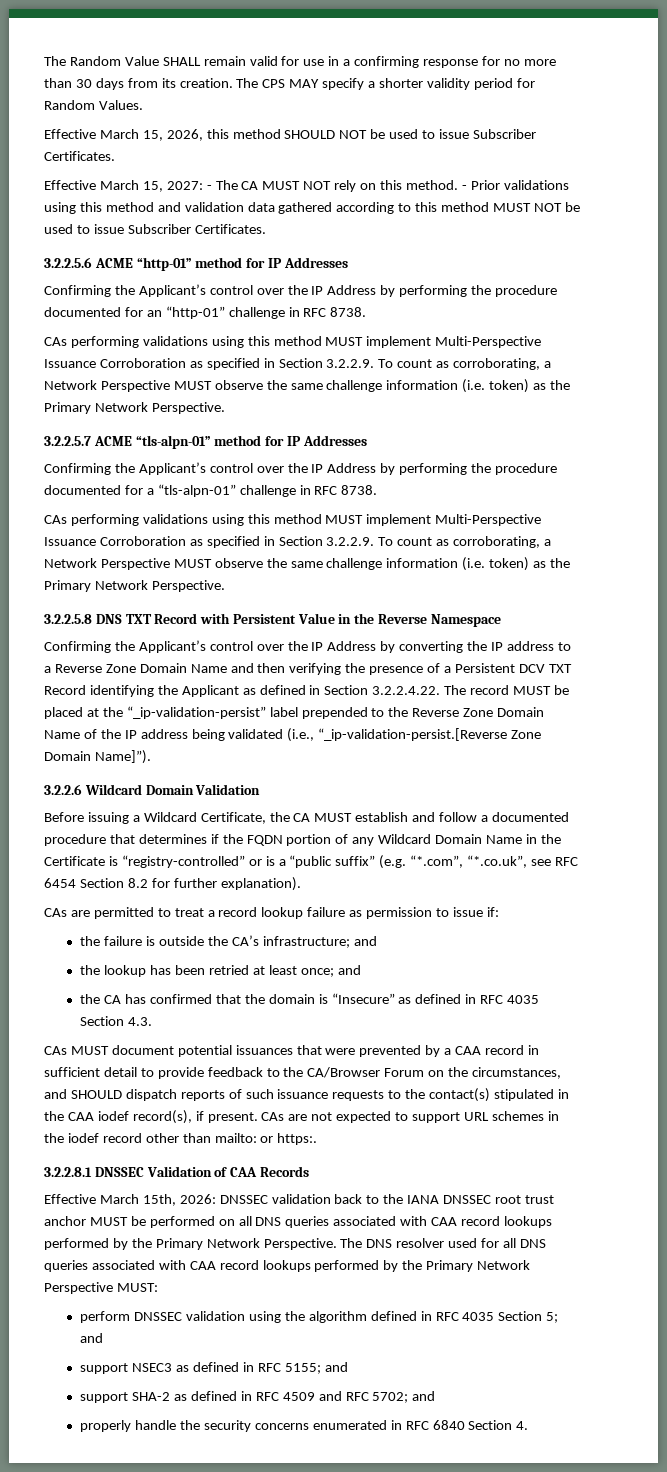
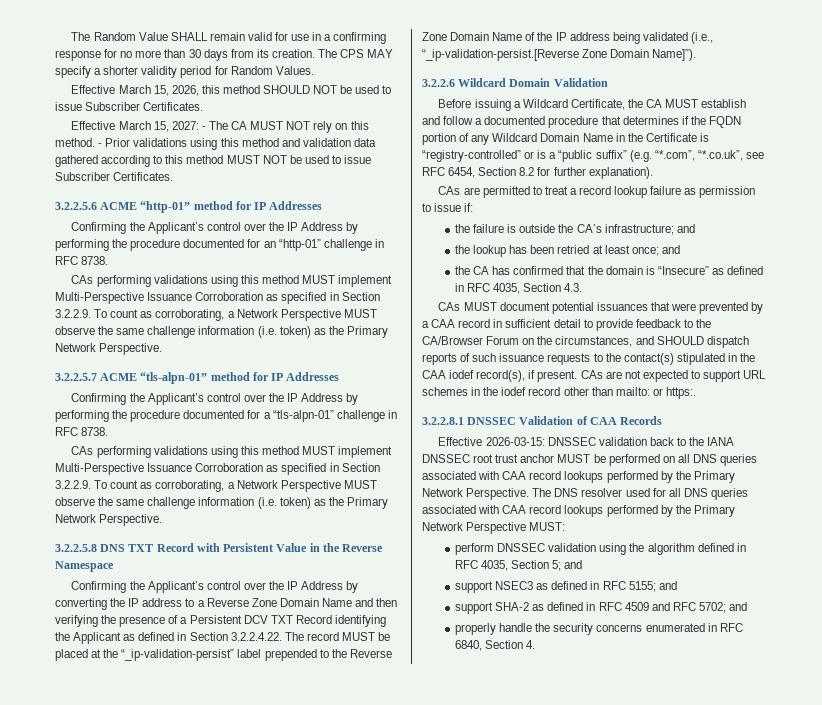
[44,878,76,888] 6454 -> [448,167,476,178] 6454,
[507,995,540,1004] 4035 -> [493,283,521,294] 4035,
[99,1194,216,1206] March 15th, 2026: -> [485,437,545,446] 2026-03-15:
[462,1312,495,1321] 4035 -> [481,560,509,571] 4035,
[432,1420,465,1430] 6840 -> [455,640,483,651] 6840,

